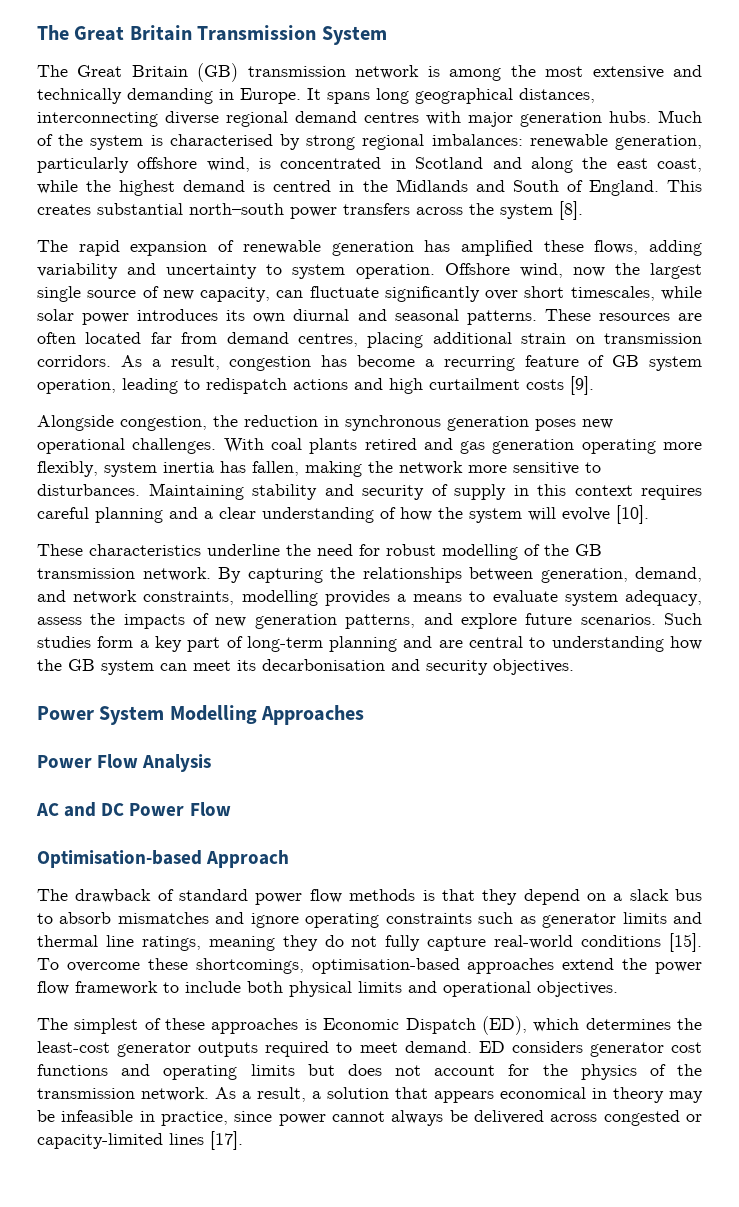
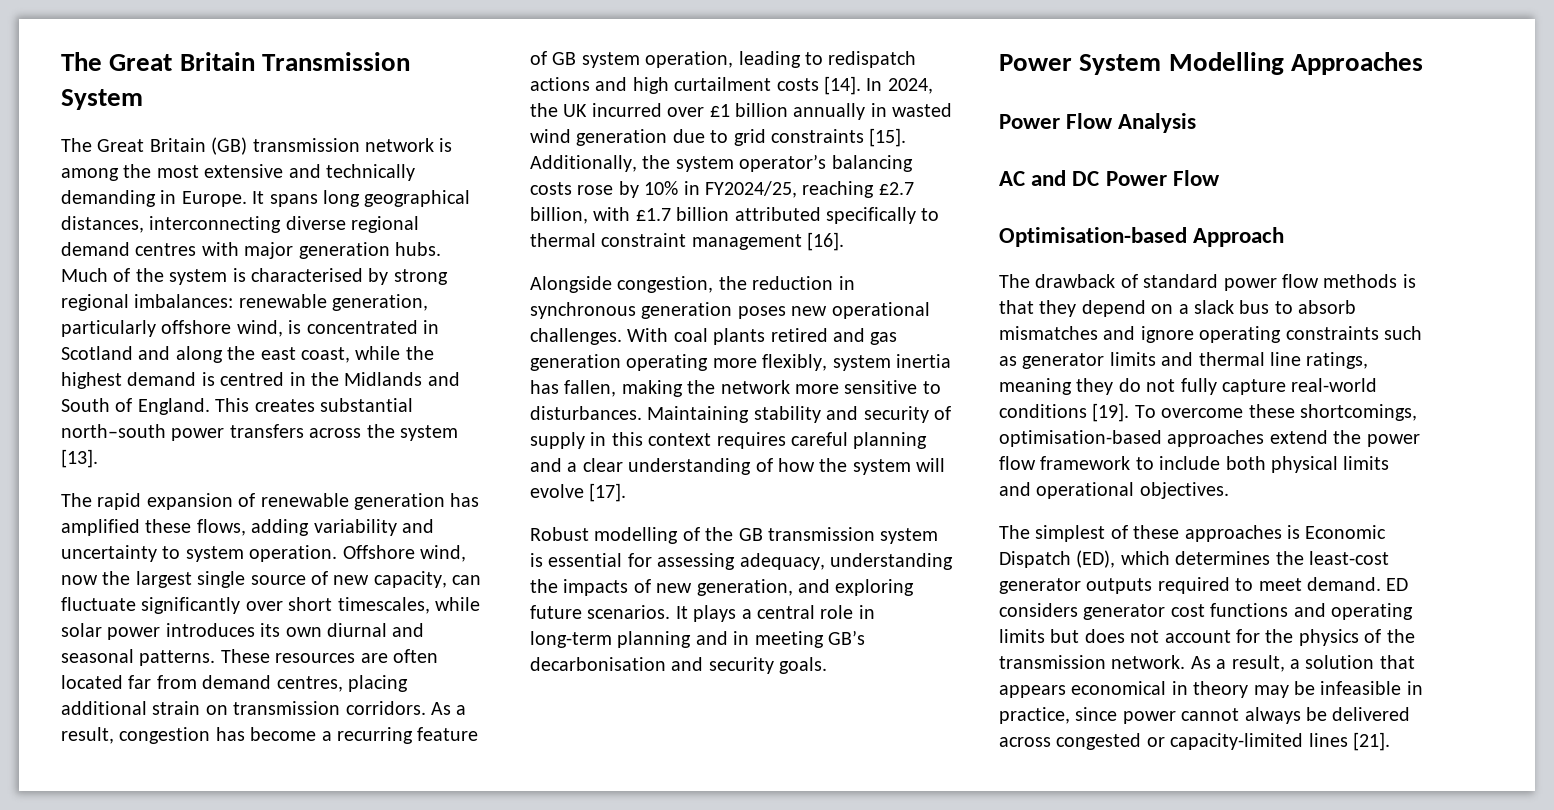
[559,201,583,220] [8]. -> [61,449,98,468] [13].
[570,376,594,395] [9]. -> [824,76,933,95] [530,103,953,120] [530,128,907,147] [530,154,913,172] [530,181,914,198] [530,207,940,224] [530,232,845,251] [14]. In 2024, the UK incurred over £1 billion annually in wasted wind generation due to grid constraints [15]. Additionally, the system operator’s balancing costs rose by 10% in FY2024/25, reaching £2.7 billion, with £1.7 billion attributed specifically to thermal constraint management [16].
[616,505,649,524] [37,544,436,556] [10]. // These characteristics underline the need for robust -> [589,483,627,502] [530,527,589,541] [17]. // Robust
[142,567,702,583] [37,590,702,606] [37,613,703,629] [37,636,702,652] [37,659,256,675] network. By capturing the relationships between generation, demand, and network constraints, modelling provides a means to evaluate system adequacy, assess the impacts of new generation patterns, and explore future scenarios. Such studies form a key part of long-term planning and are central to understanding how the GB system can meet its -> [880,528,939,544] [530,553,953,570] [530,579,915,596] [530,605,875,622] [530,630,865,648] system is essential for assessing adequacy, understanding the impacts of new generation, and exploring future scenarios. It plays a central role in long-term planning and in meeting GB’s
[493,659,574,675] objectives. -> [779,657,828,674] goals.
[669,933,702,952] [15]. -> [1092,403,1130,422] [19].
[210,1131,243,1150] [17]. -> [1353,732,1390,751] [21].

